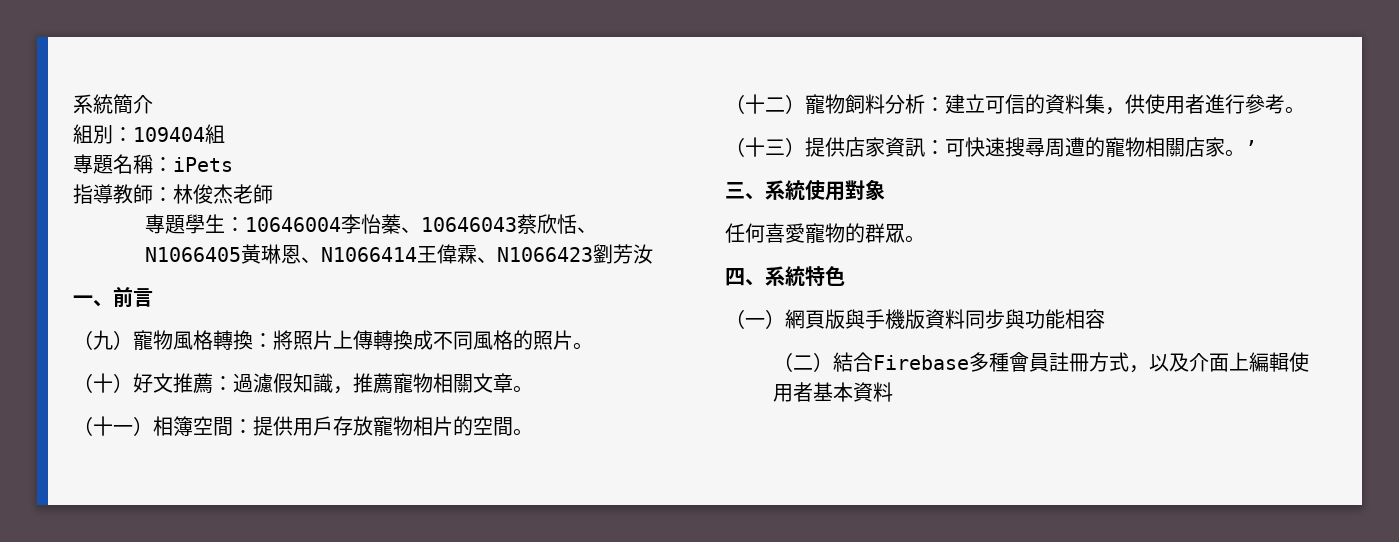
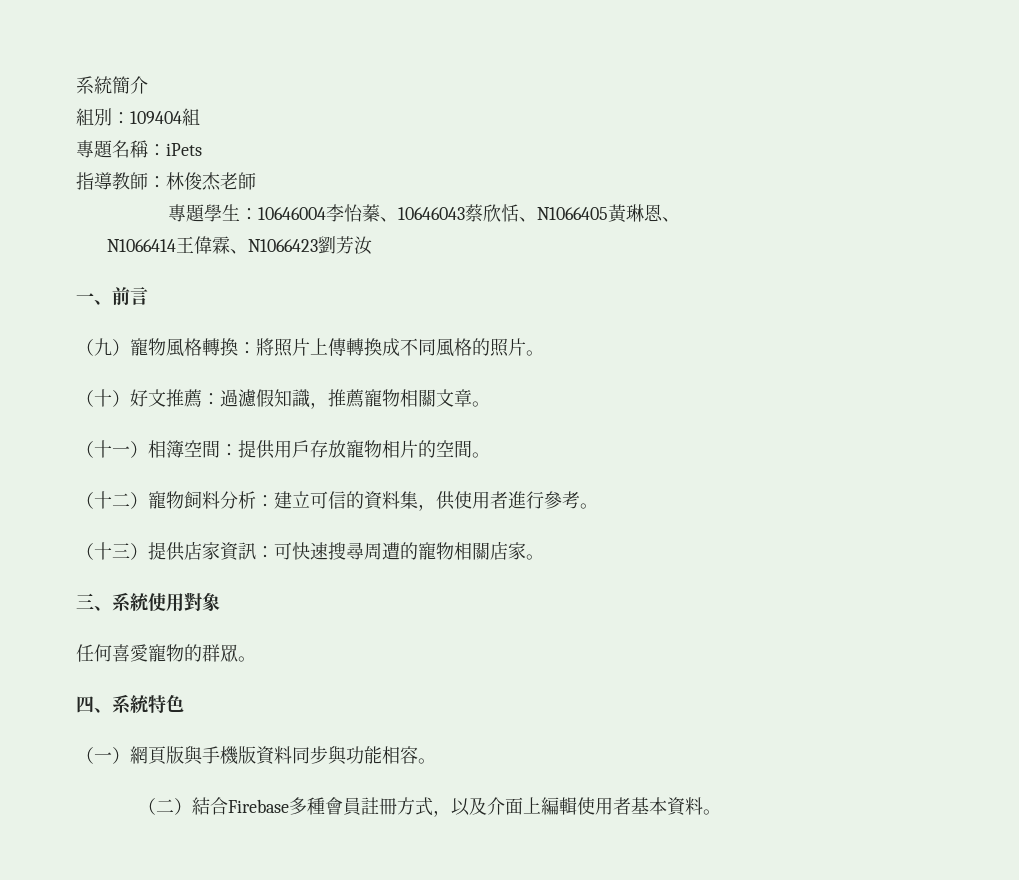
(322, 260) none -> (681, 219) //
[1245,140,1257,155] ’ -> (544, 557) none
(1105, 319) none -> [418,758,436,764] 。
(894, 392) none -> [702,809,721,815] 。

